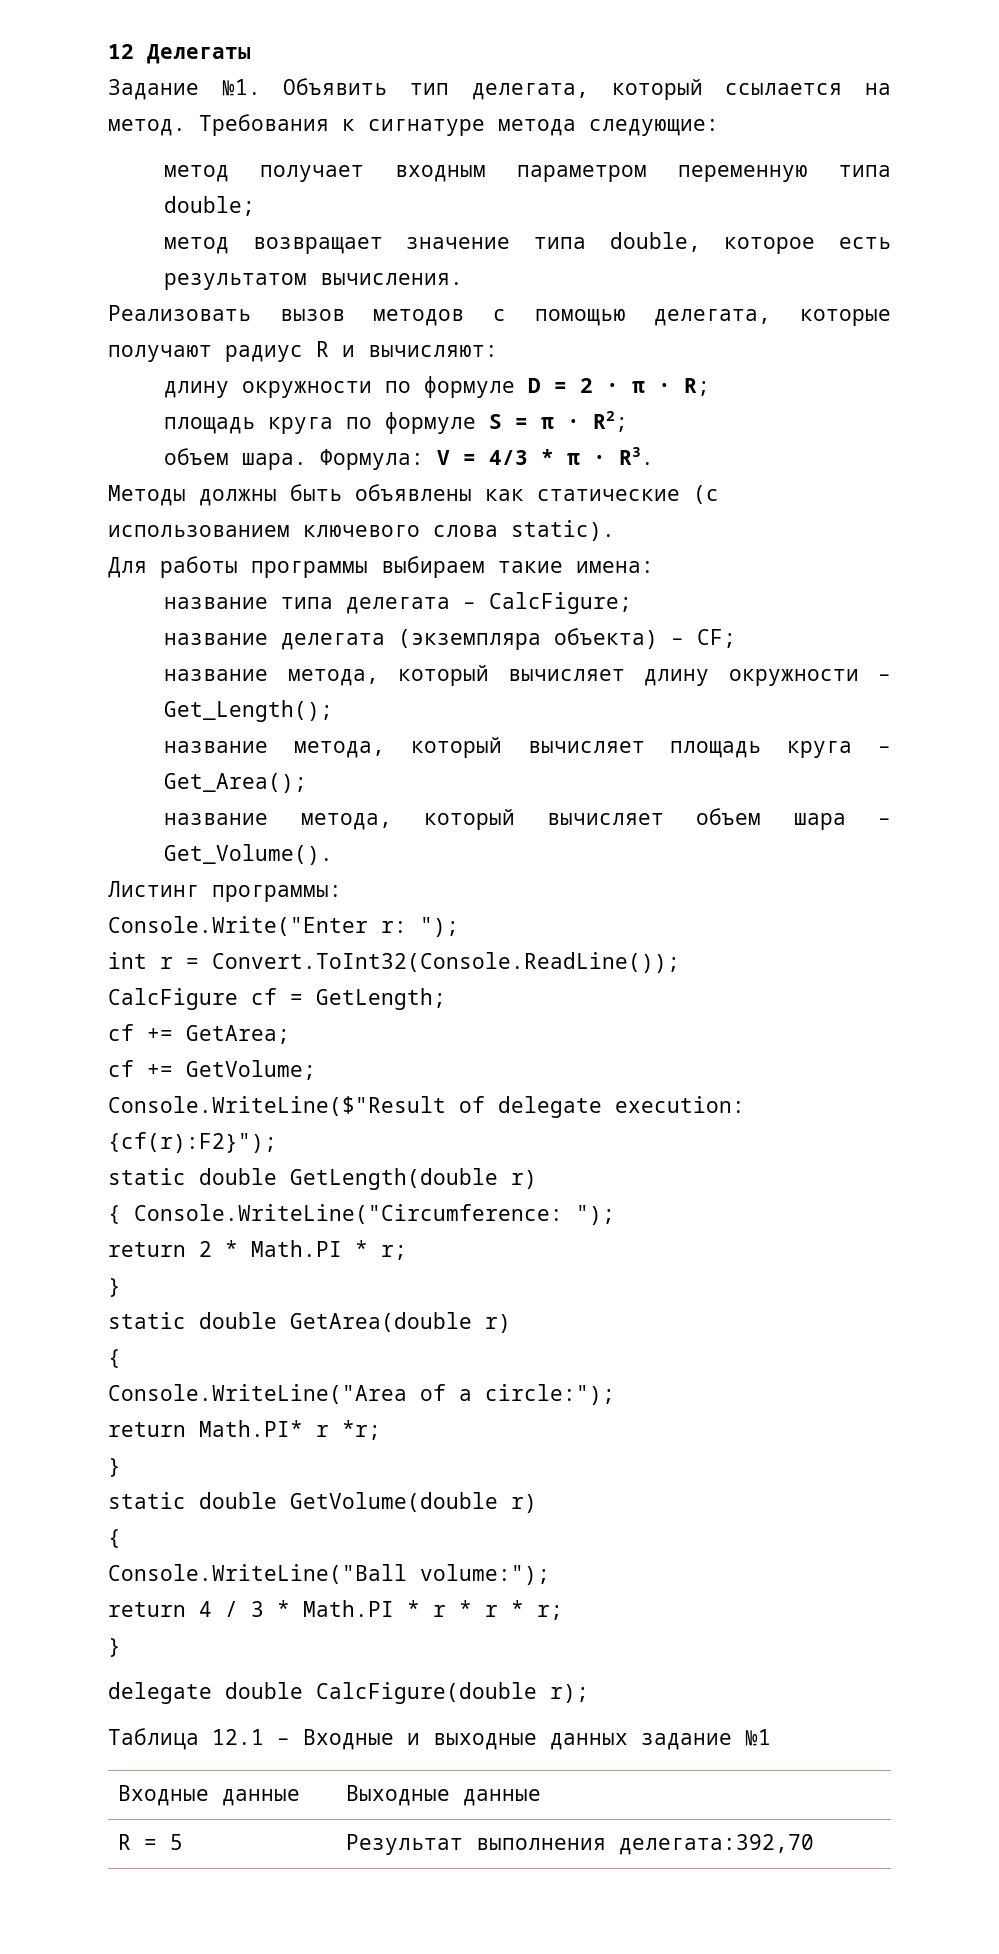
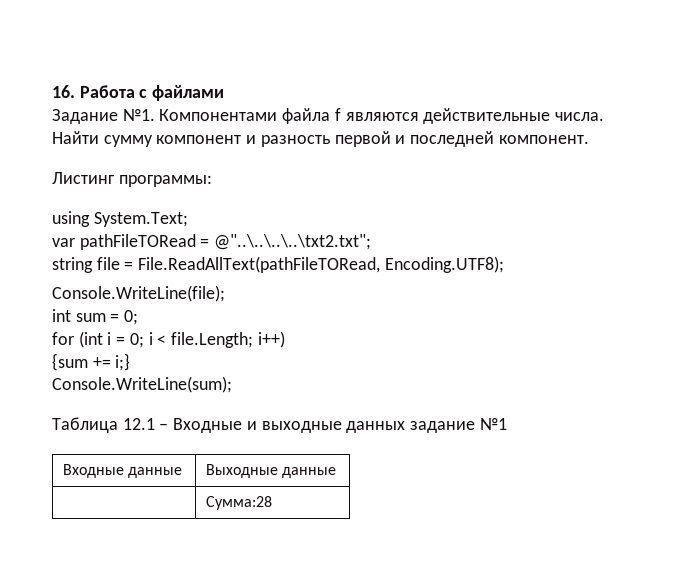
[108,44,251,64] [108,78,891,100] [108,114,719,136] [164,165,891,182] [164,196,256,216] [164,232,891,254] [164,273,464,290] [108,305,891,326] [108,341,498,362] [164,376,711,398] [164,411,629,434] [164,447,655,470] [108,484,719,506] [108,520,615,541] [108,556,654,578] [164,592,633,614] [164,628,737,650] [164,665,891,686] [164,700,334,722] [164,737,891,758] [164,773,308,793] [164,808,891,830] [164,844,334,865] [108,881,342,902] [108,916,459,937] [108,952,680,973] [108,988,446,1010] [108,1024,290,1044] [108,1060,316,1080] [108,1096,745,1118] [108,1132,277,1153] [108,1168,537,1190] [108,1204,615,1225] [108,1240,407,1260] [108,1278,121,1297] [108,1312,511,1333] [108,1349,121,1368] [108,1384,615,1405] [108,1420,381,1440] [108,1458,121,1477] [108,1492,537,1513] [108,1529,121,1548] [108,1564,550,1585] [108,1600,563,1620] [108,1638,121,1657] [108,1682,589,1704] 12 Делегаты // Задание №1. Объявить тип делегата, который ссылается на метод. Требования к сигнатуре метода следующие: // метод получает входным параметром переменную типа double; // метод возвращает значение типа double, которое есть результатом вычисления. // Реализовать вызов методов с помощью делегата, которые получают радиус R и вычисляют: // длину окружности по формуле D = 2 · π · R; // площадь круга по формуле S = π · R2; // объем шара. Формула: V = 4/3 * π · R3. // Методы должны быть объявлены как статические (с использованием ключевого слова static). // Для работы программы выбираем такие имена: // название типа делегата – CalcFigure; // название делегата (экземпляра объекта) – CF; // название метода, который вычисляет длину окружности – Get_Length(); // название метода, который вычисляет площадь круга – Get_Area(); // название метода, который вычисляет объем шара – Get_Volume(). // Листинг программы: // Console.Write("Enter r: "); // int r = Convert.ToInt32(Console.ReadLine()); // CalcFigure cf = GetLength; // cf += GetArea; // cf += GetVolume; // Console.WriteLine($"Result of delegate execution: {cf(r):F2}"); // static double GetLength(double r) // { Console.WriteLine("Circumference: "); // return 2 * Math.PI * r; // } // static double GetArea(double r) // { // Console.WriteLine("Area of a circle:"); // return Math.PI* r *r; // } // static double GetVolume(double r) // { // Console.WriteLine("Ball volume:"); // return 4 / 3 * Math.PI * r * r * r; // } // delegate double CalcFigure(double r); -> [52,85,225,101] [52,108,605,124] [52,131,589,147] [52,172,212,187] [52,211,188,227] [52,234,372,250] [52,256,504,273] [52,285,225,302] [52,309,139,325] [52,331,285,348] [52,353,131,371] [52,376,232,393] 16. Работа с файлами // Задание №1. Компонентами файла f являются действительные числа. Найти сумму компонент и разность первой и последней компонент. // Листинг программы: // using System.Text; // var pathFileTORead = @"..\..\..\..\txt2.txt"; // string file = File.ReadAllText(pathFileTORead, Encoding.UTF8); // Console.WriteLine(file); // int sum = 0; // for (int i = 0; i < file.Length; i++) // {sum += i;} // Console.WriteLine(sum);
[117,1834,183,1850] [345,1834,814,1855] R = 5 | Результат выполнения делегата:392,70 -> [205,496,272,510] | Сумма:28

